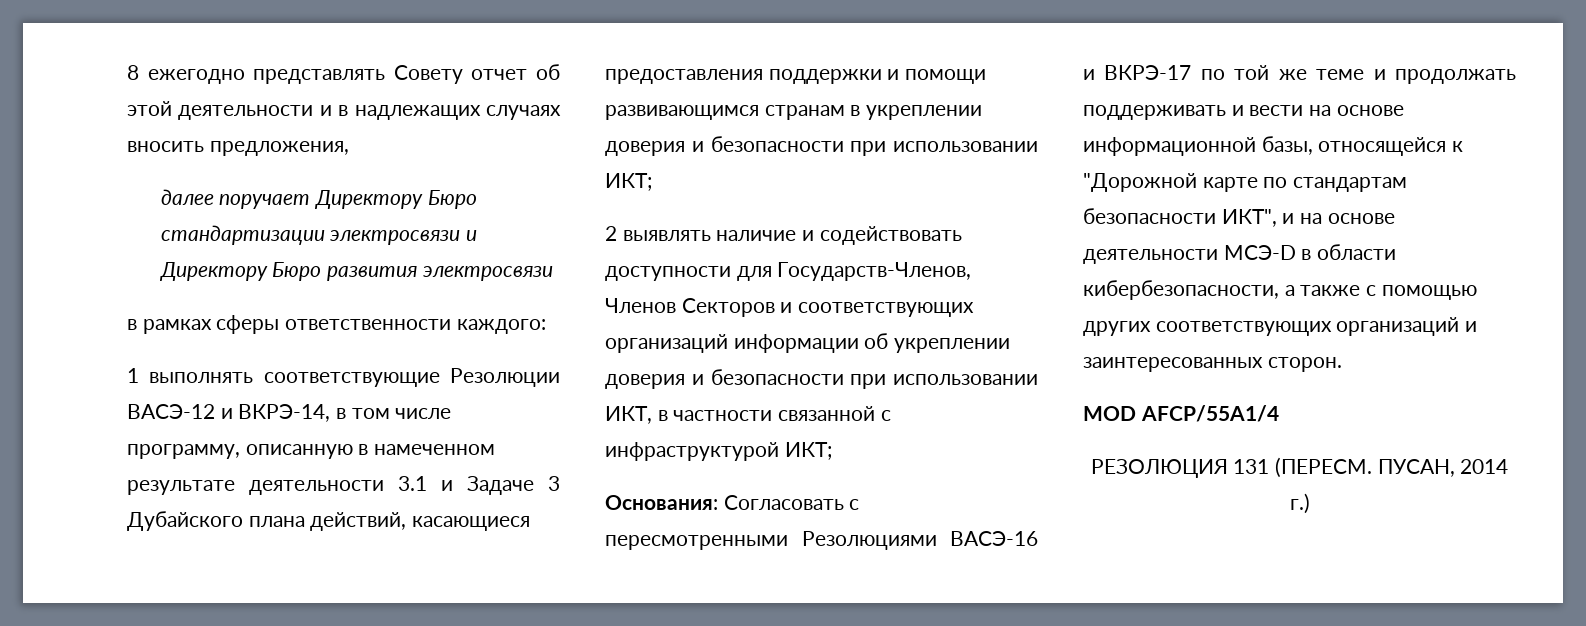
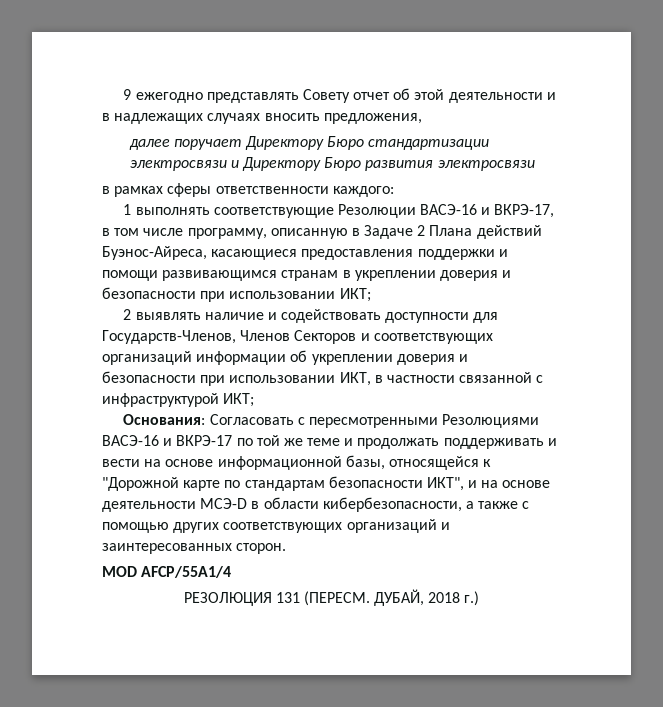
[127,65,139,80] 8 -> [123,89,132,100] 9
[127,404,331,422] ВАСЭ-12 и ВКРЭ-14, -> [420,204,555,218] ВАСЭ-16 и ВКРЭ-17,
[374,444,496,455] [127,476,560,495] [127,511,407,531] намеченном результате деятельности 3.1 и Задаче 3 Дубайского плана действий, -> [364,225,542,239] [102,246,207,260] Задаче 2 Плана действий Буэнос-Айреса,
[1377,459,1509,477] ПУСАН, 2014 -> [374,589,461,606] ДУБАЙ, 2018

